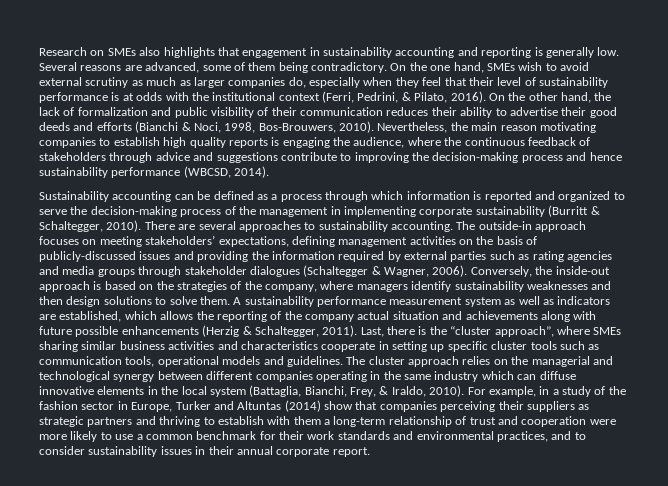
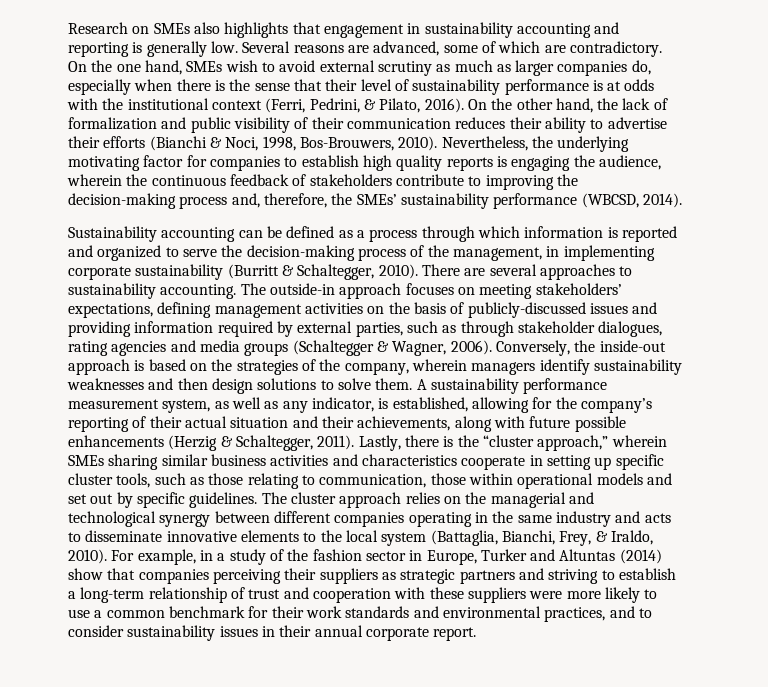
[248,62,308,73] them being -> [498,41,566,53] which are
[395,77,442,88] they feel -> [176,79,290,91] there is the sense
[589,107,617,118] [39,122,94,131] good deeds and -> (100, 142) none
[471,122,596,133] main reason motivating -> [557,136,630,152] [68,155,207,171] underlying motivating factor for
[407,137,441,146] where -> [67,174,122,186] wherein
[109,152,278,163] through advice and suggestions -> (392, 180) none
[566,152,622,161] and hence -> [231,193,397,208] and, therefore, the SMEs’
[259,207,329,217] management -> [452,247,542,261] management,
[251,251,269,260] the -> (131, 329) none
[450,251,530,262] parties such as -> [355,321,663,337] parties, such as through stakeholder dialogues,
[138,266,300,277] through stakeholder dialogues -> (289, 349) none
[320,281,354,290] where -> [411,359,467,371] wherein
[464,297,501,307] system -> [162,399,211,413] system,
[557,296,611,305] [39,311,354,322] indicators are established, which allows the reporting of the company -> [282,397,652,413] [68,416,182,432] any indicator, is established, allowing for the company’s reporting of their
[465,311,538,320] achievements -> [321,416,451,431] their achievements,
[360,327,384,337] Last, -> [358,435,401,451] Lastly,
[494,326,590,337] approach”, where -> [537,435,667,451] approach,” wherein
[530,341,600,350] [39,356,284,367] tools such as communication tools, operational models and -> [116,473,672,489] [68,492,185,508] tools, such as those relating to communication, those within operational models and set out by specific
[481,371,576,380] which can diffuse -> [615,511,671,523] [68,530,163,542] and acts to disseminate
[147,386,158,395] in -> [303,532,317,542] to
[159,416,321,427] thriving to establish with them -> [548,568,676,584] striving to establish
(587, 421) none -> [394,587,526,603] with these suppliers

